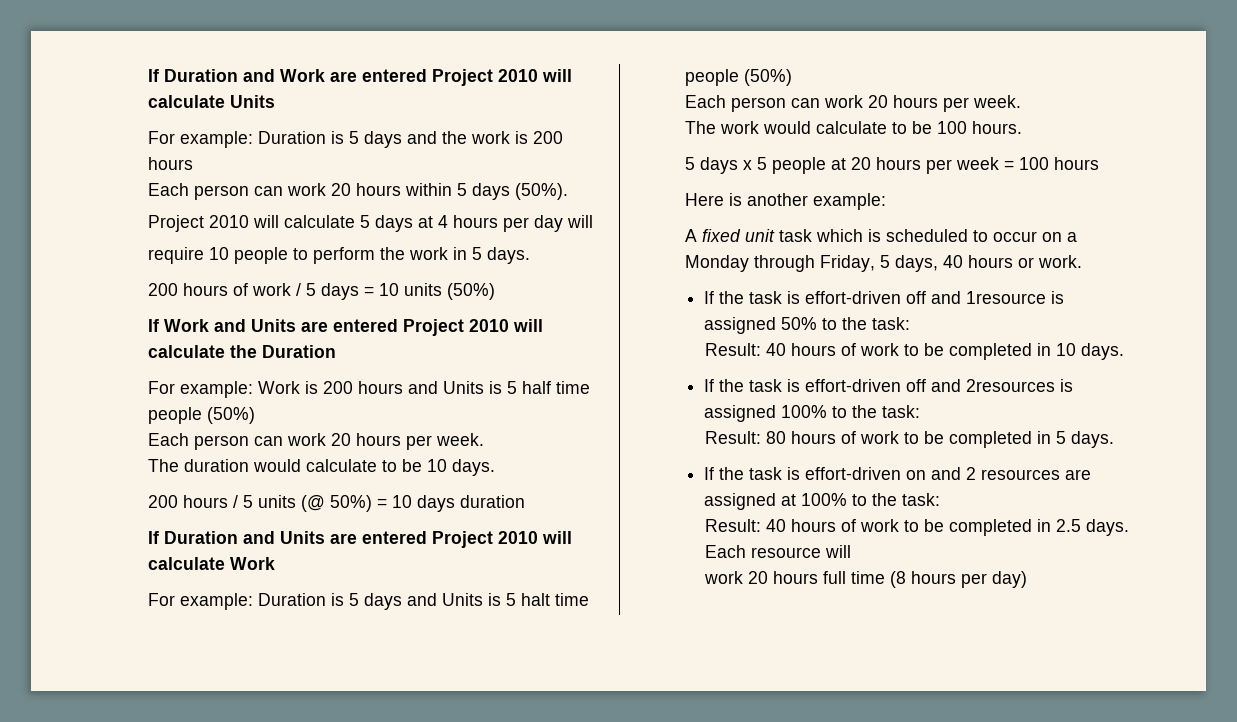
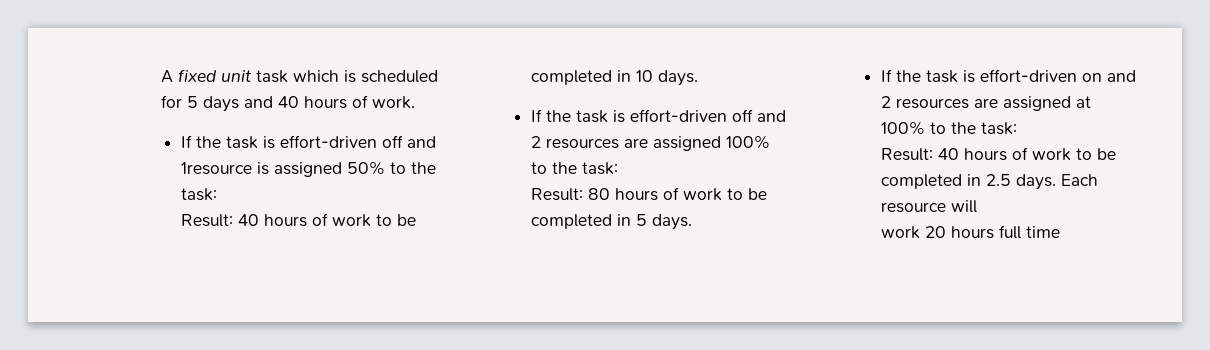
[147,69,572,86] [147,95,275,108] [147,131,563,148] [147,157,193,170] [147,183,568,200] [147,215,593,232] [147,247,530,264] [147,283,495,300] [147,319,543,336] [147,345,336,358] [147,381,590,398] [147,407,255,424] [147,433,484,450] [147,459,495,476] [147,495,525,512] [147,531,572,548] [147,557,275,570] [147,593,589,610] [684,69,792,86] [684,95,1021,112] [684,121,1022,134] [684,157,1099,174] [684,193,886,210] If Duration and Work are entered Project 2010 will calculate Units // For example: Duration is 5 days and the work is 200 hours // Each person can work 20 hours within 5 days (50%). // Project 2010 will calculate 5 days at 4 hours per day will // require 10 people to perform the work in 5 days. // 200 hours of work / 5 days = 10 units (50%) // If Work and Units are entered Project 2010 will calculate the Duration // For example: Work is 200 hours and Units is 5 half time people (50%) // Each person can work 20 hours per week. // The duration would calculate to be 10 days. // 200 hours / 5 units (@ 50%) = 10 days duration // If Duration and Units are entered Project 2010 will calculate Work // For example: Duration is 5 days and Units is 5 halt time people (50%) // Each person can work 20 hours per week. // The work would calculate to be 100 hours. // 5 days x 5 people at 20 hours per week = 100 hours // Here is another example: // -> (161, 76) none
[972,230,1077,242] [684,255,1034,272] to occur on a Monday through Friday, 5 days, 40 hours or -> [161,95,369,112] for 5 days and 40 hours of
[965,379,1073,392] 2resources is -> [530,136,648,149] 2 resources are
[889,571,1027,588] (8 hours per day) -> (1061, 232) none

